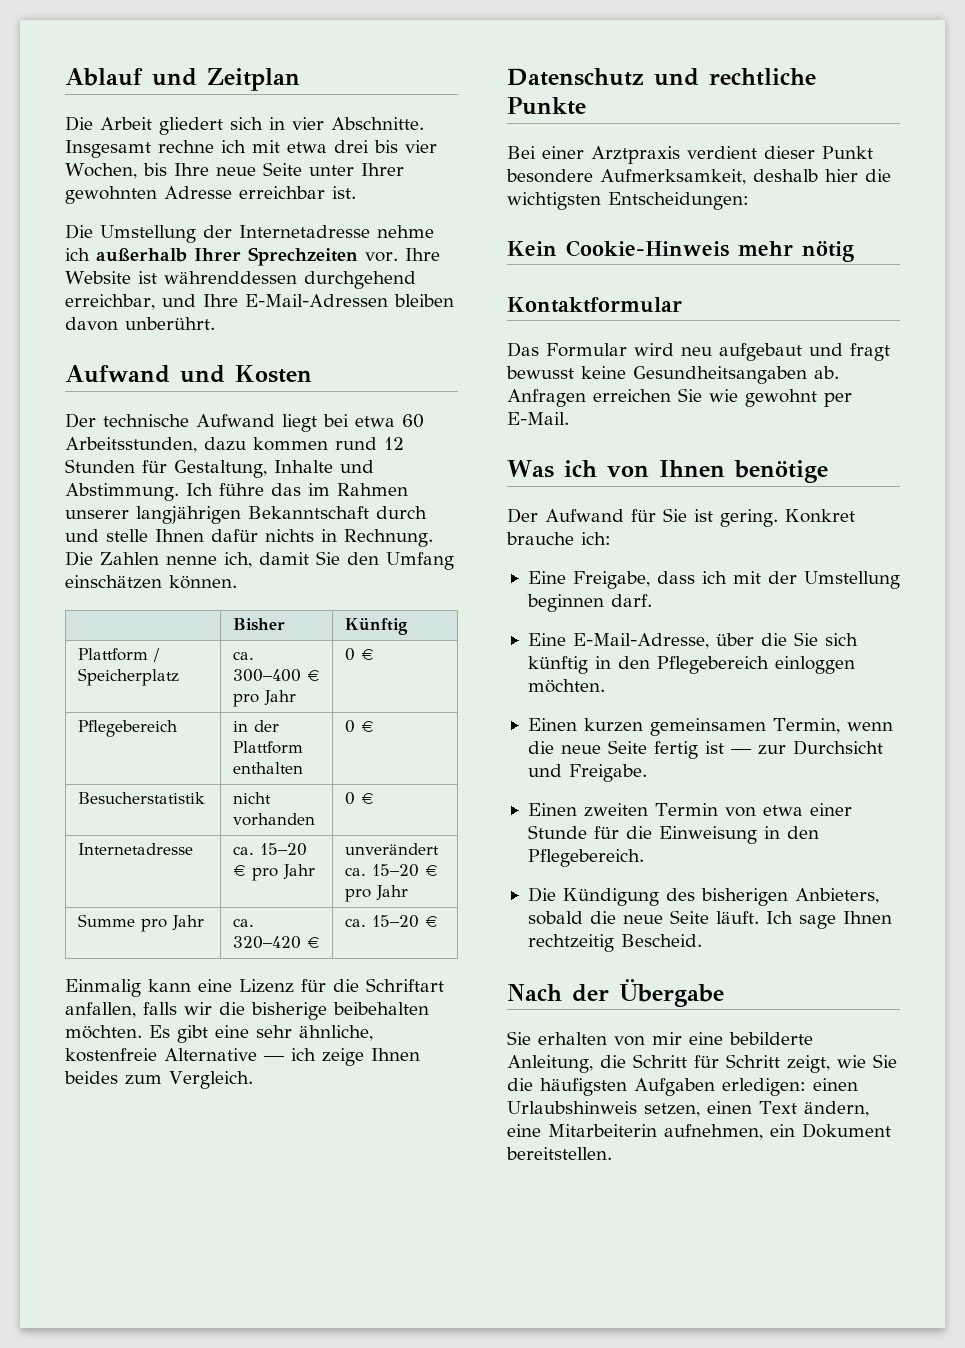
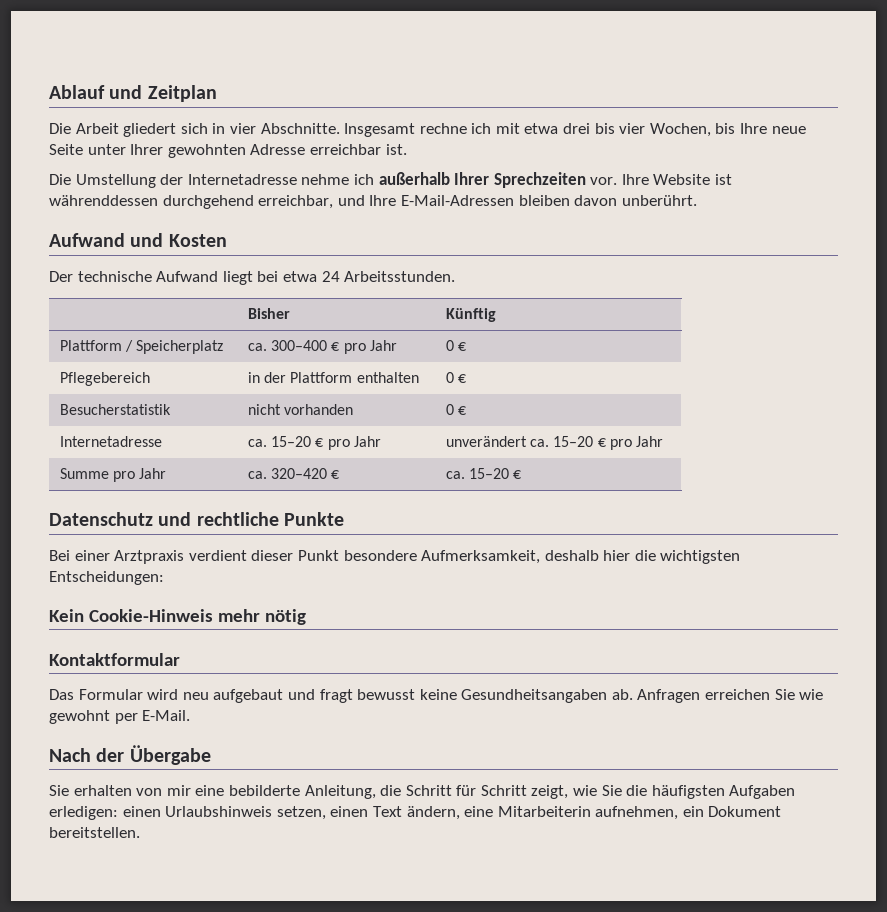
[402,414,424,428] [65,437,404,453] [65,459,374,478] [65,483,408,501] [65,506,427,524] [65,529,433,547] [65,551,454,570] [65,575,237,589] 60 Arbeitsstunden, dazu kommen rund 12 Stunden für Gestaltung, Inhalte und Abstimmung. Ich führe das im Rahmen unserer langjährigen Bekanntschaft durch und stelle Ihnen dafür nichts in Rechnung. Die Zahlen nenne ich, damit Sie den Umfang einschätzen können. -> [321,271,456,282] 24 Arbeitsstunden.
[65,978,444,997] [65,1002,429,1020] [65,1025,373,1043] [65,1048,420,1066] [64,1071,253,1089] // Einmalig kann eine Lizenz für die Schriftart anfallen, falls wir die bisherige beibehalten möchten. Es gibt eine sehr ähnliche, kostenfreie Alternative — ich zeige Ihnen beides zum Vergleich. -> (522, 474) none
[507,460,828,483] [507,508,855,527] [506,532,611,545] [527,571,900,589] [526,594,652,612] [527,632,858,649] [527,656,855,674] [527,679,605,693] [527,718,893,736] [527,740,883,759] [527,764,647,782] [527,803,852,817] [527,825,819,844] [527,849,644,867] [527,887,879,906] [527,910,892,929] [527,934,702,952] // Was ich von Ihnen benötige // Der Aufwand für Sie ist gering. Konkret brauche ich: // Eine Freigabe, dass ich mit der Umstellung beginnen darf. // Eine E-Mail-Adresse, über die Sie sich künftig in den Pflegebereich einloggen möchten. // Einen kurzen gemeinsamen Termin, wenn die neue Seite fertig ist — zur Durchsicht und Freigabe. // Einen zweiten Termin von etwa einer Stunde für die Einweisung in den Pflegebereich. // Die Kündigung des bisherigen Anbieters, sobald die neue Seite läuft. Ich sage Ihnen rechtzeitig Bescheid. -> (191, 715) none

